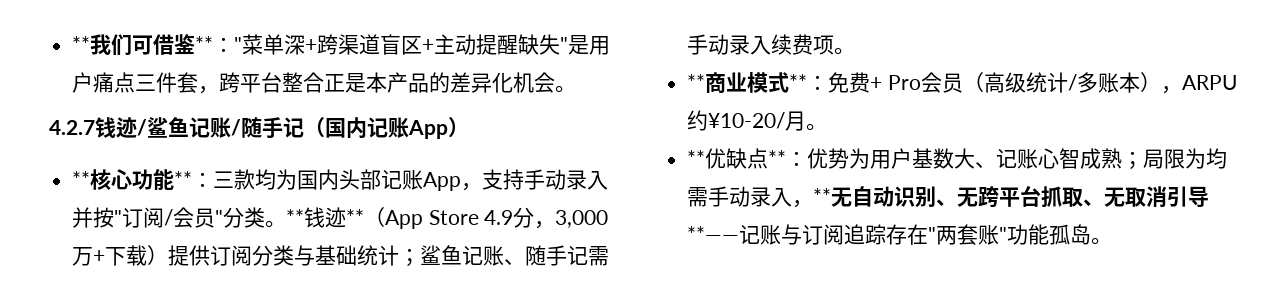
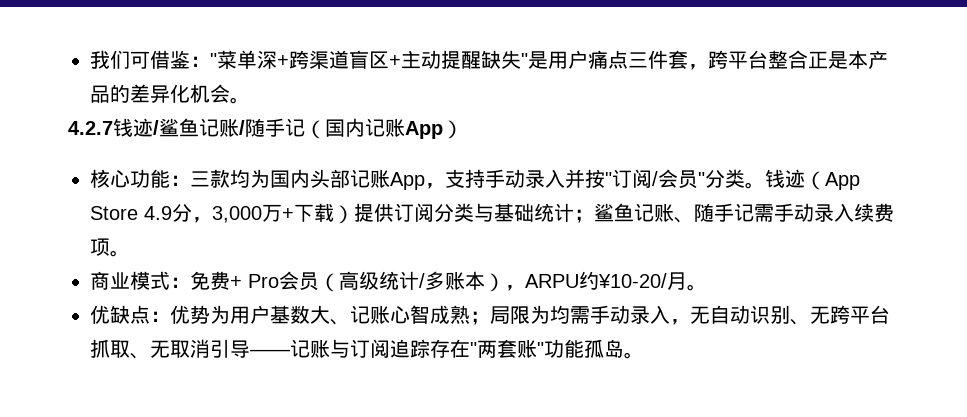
[72,36,91,52] ** -> (90, 59) none
[195,36,214,52] ** -> (190, 59) none
[72,171,91,187] ** -> (463, 129) none
[174,171,193,187] ** -> (170, 178) none
[286,207,365,228] **钱迹** -> [765,169,805,188] 钱迹
[687,74,706,90] ** -> (130, 253) none
[789,74,808,90] ** -> (170, 280) none
[687,148,787,169] **优缺点** -> [90,305,150,324] 优缺点
[813,188,832,204] ** -> (690, 322) none
[687,226,740,242] **—— -> [250,349,290,356] ——

